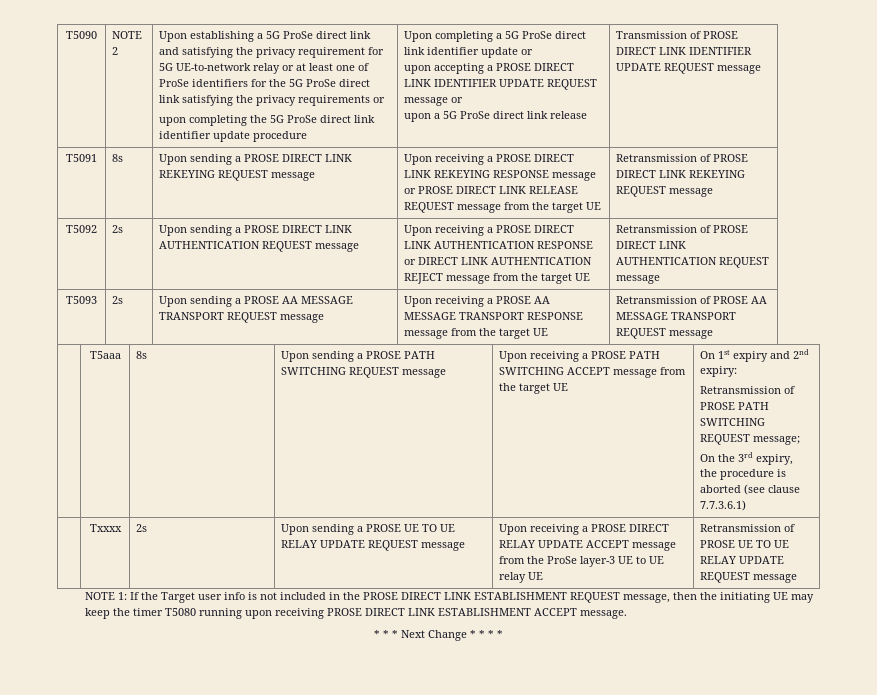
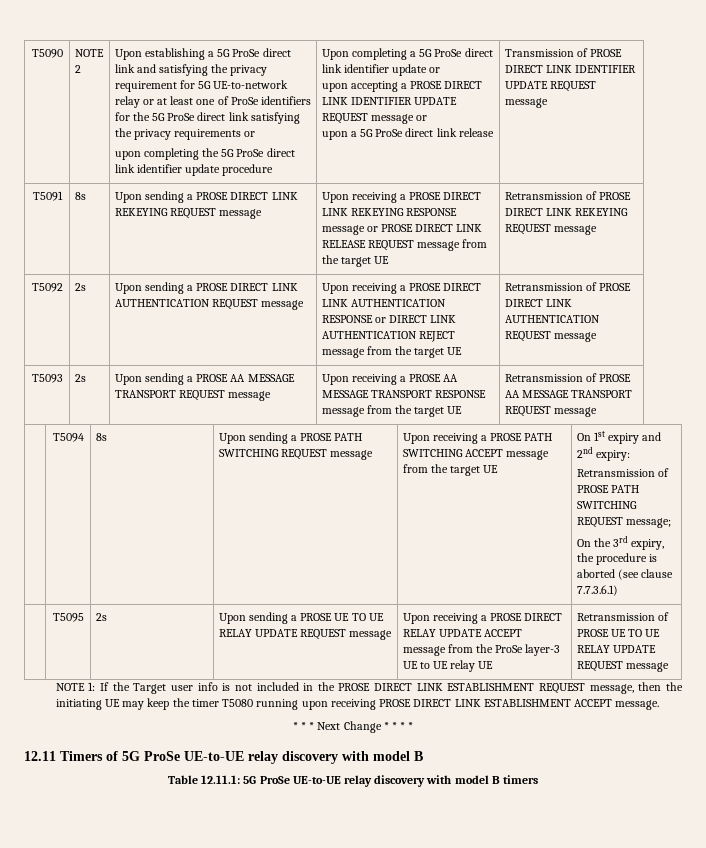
[89,351,121,359] T5aaa -> [52,433,84,442] T5094
[89,524,122,532] Txxxx -> [52,613,84,622] T5095
(503, 634) none -> [24,751,423,764] [167,775,539,787] // 12.11 Timers of 5G ProSe UE-to-UE relay discovery with model B // Table 12.11.1: 5G ProSe UE-to-UE relay discovery with model B timers

